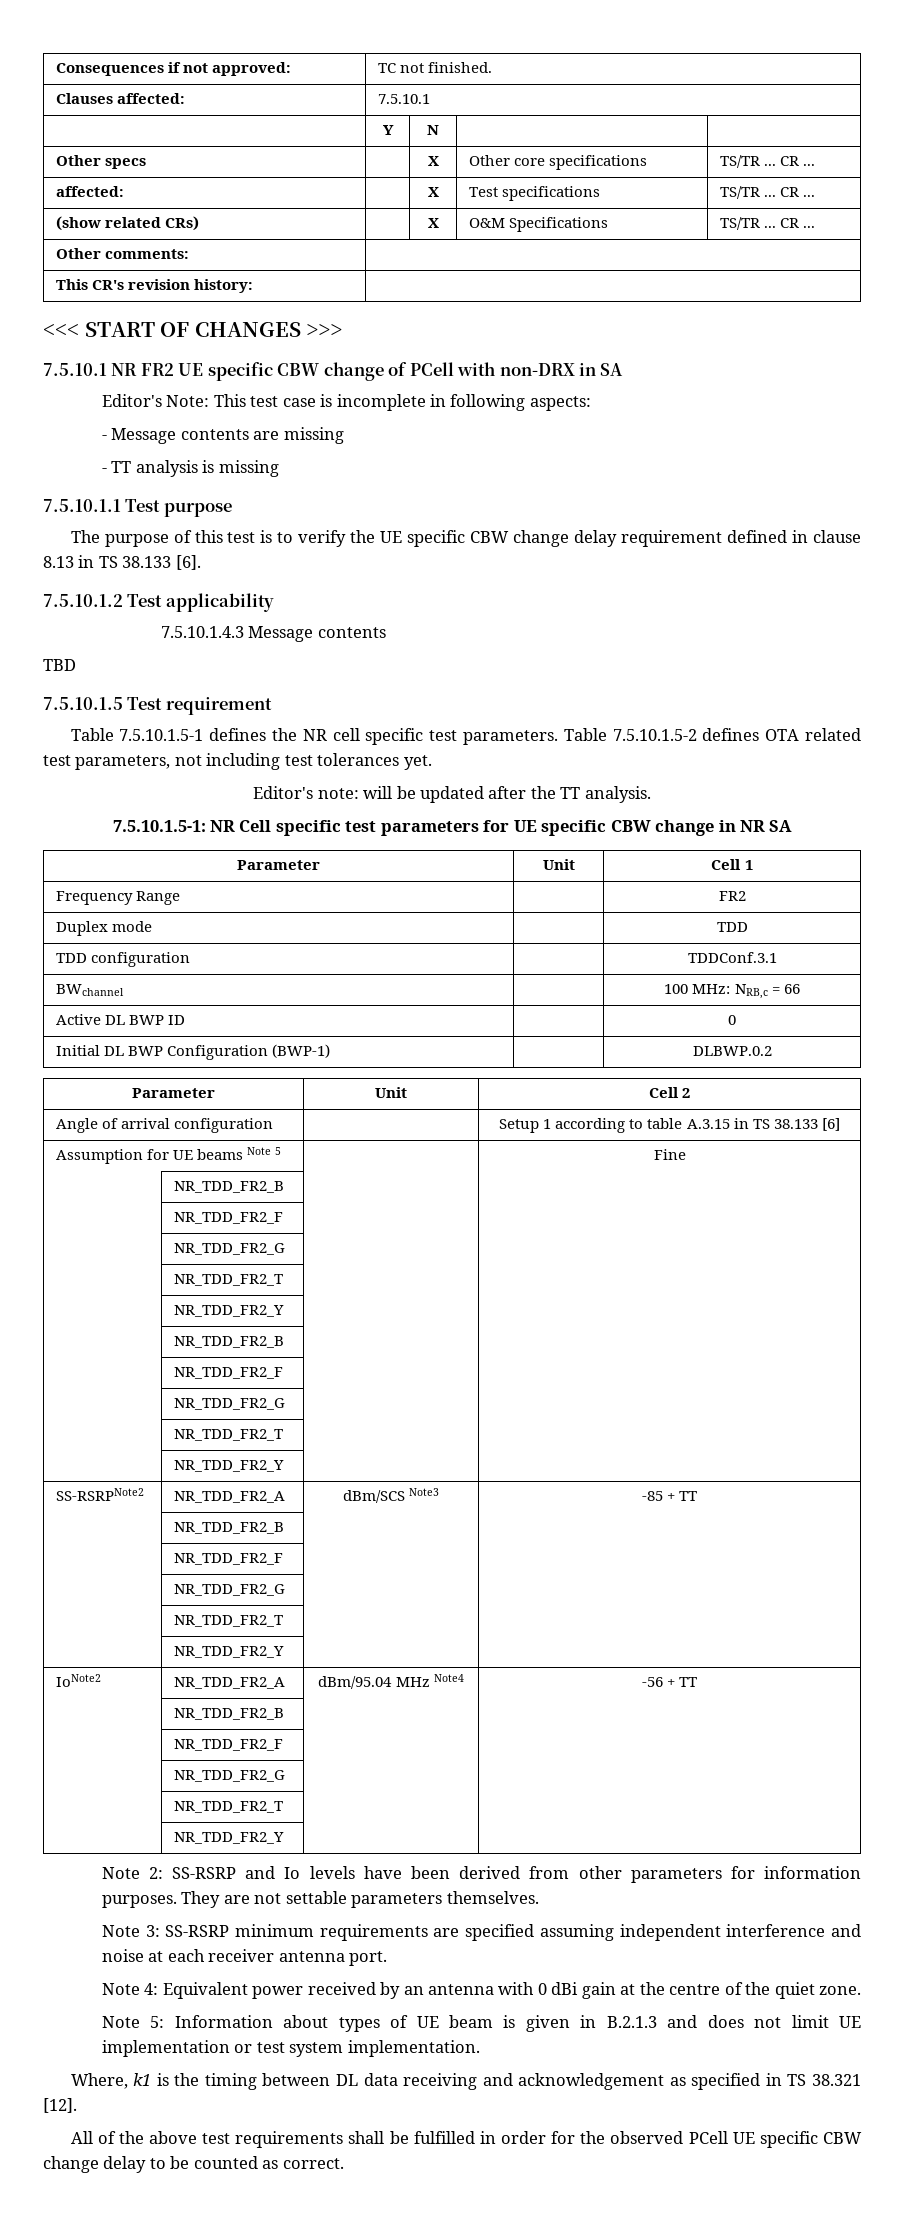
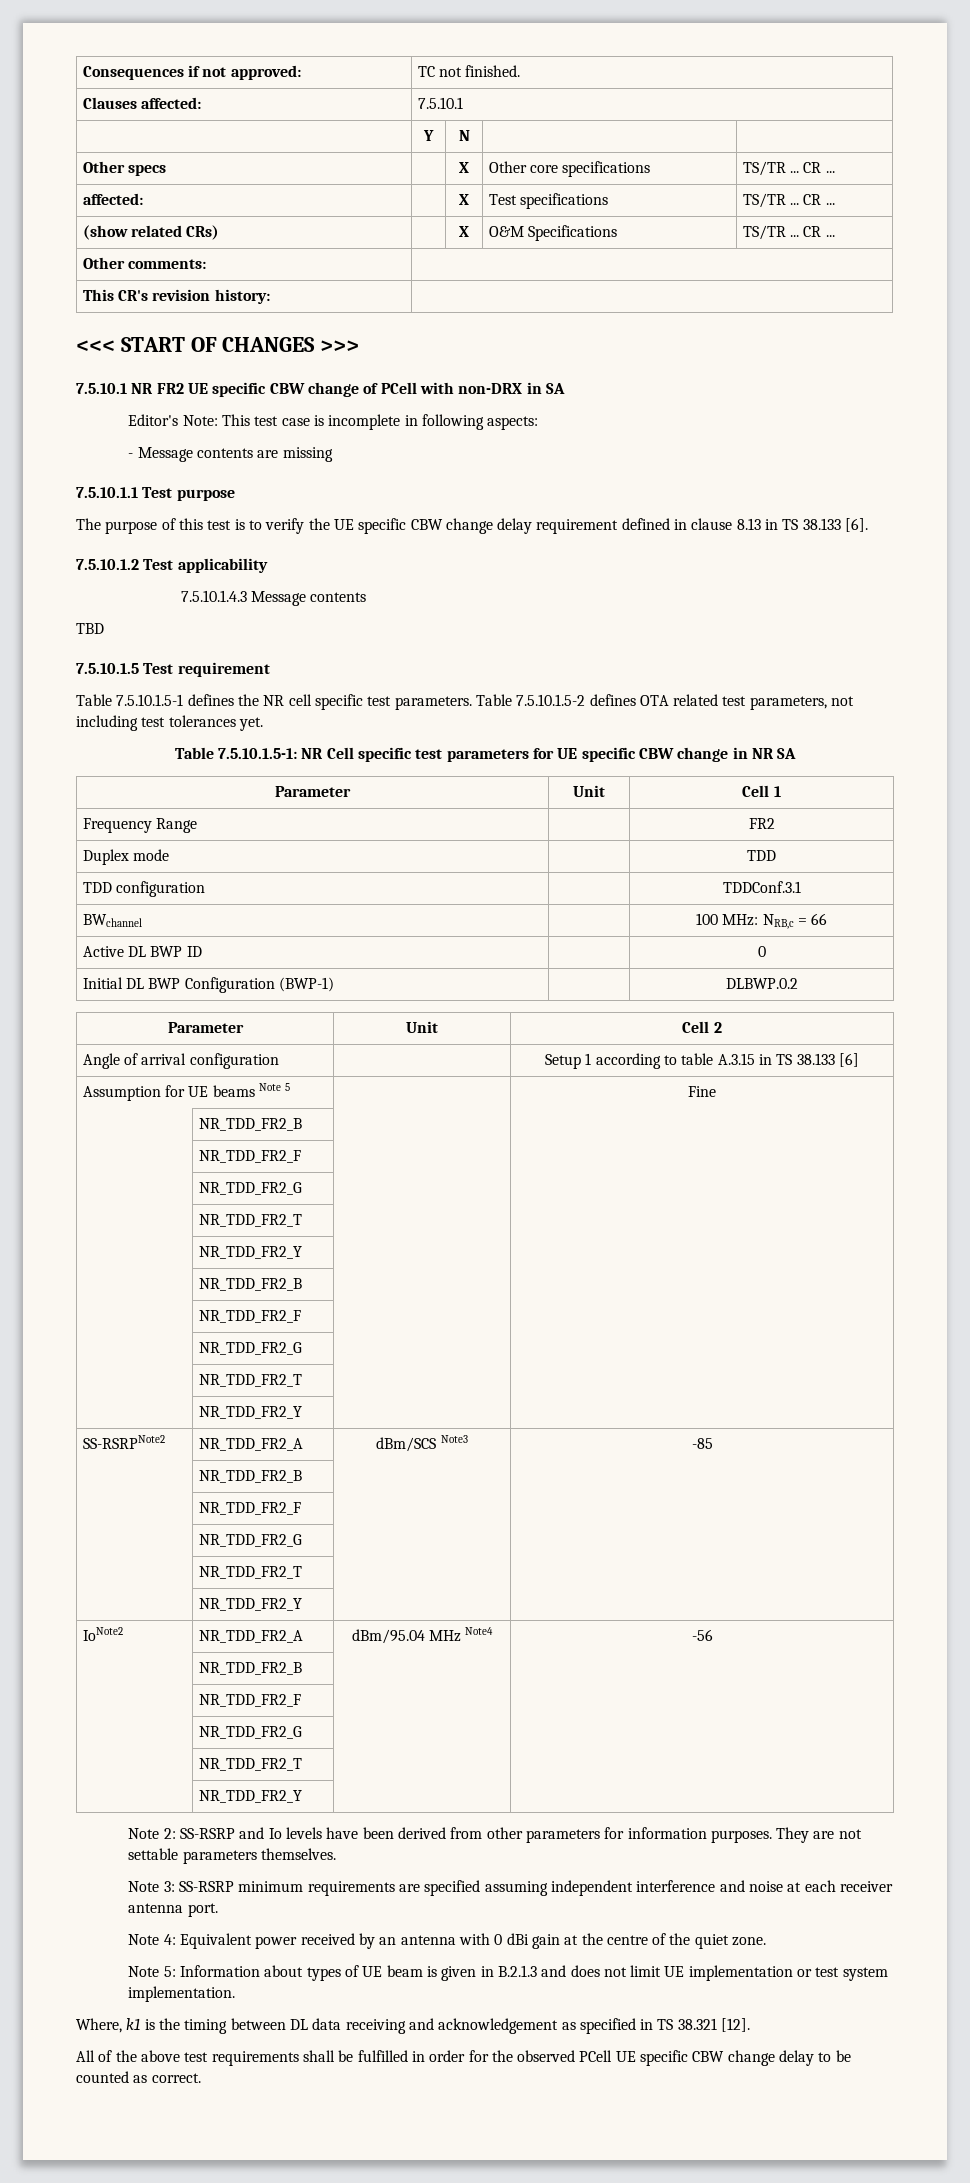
[101,460,279,477] // - TT analysis is missing -> (333, 454) none
[253,786,651,803] Editor's note: will be updated after the TT analysis. // -> [174,747,214,759] Table
[667,1491,698,1501] + TT -> (713, 1443) none
[667,1677,698,1687] + TT -> (713, 1635) none

